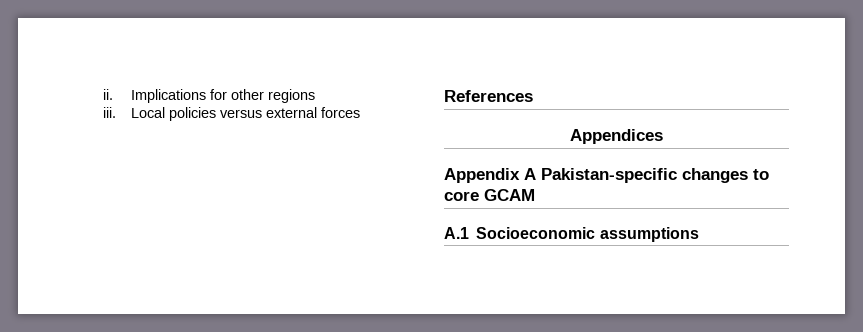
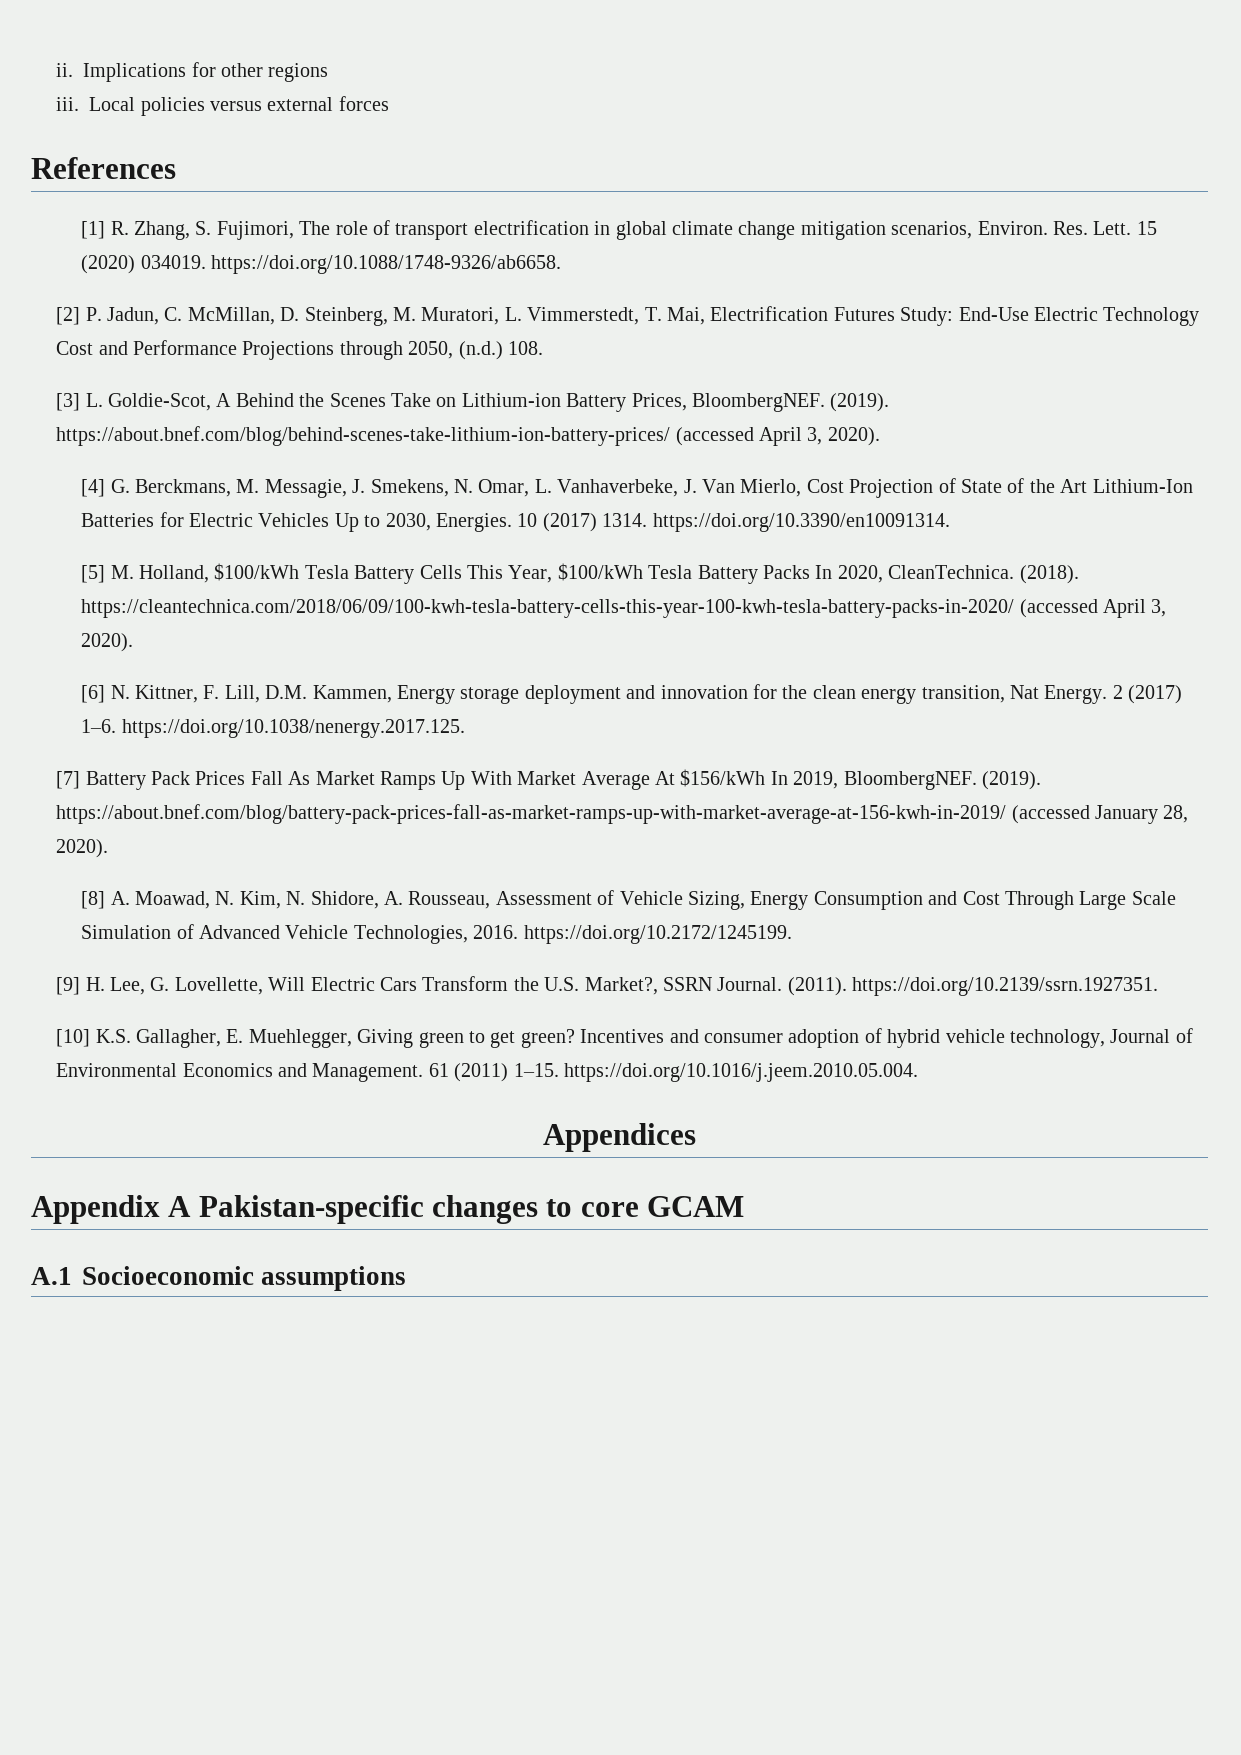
(533, 96) none -> [81,220,1157,240] [81,255,562,274] [56,306,1200,326] [56,340,543,360] [56,393,890,412] [56,426,880,446] [81,478,1193,498] [81,512,950,532] [81,563,1079,584] [81,599,1167,618] [81,633,134,652] [81,684,1183,704] [81,719,465,738] [56,769,1041,790] [56,804,1189,824] [56,839,109,858] [81,890,1176,910] [81,924,792,944] [56,976,1159,996] [56,1028,1193,1048] [56,1063,918,1082] // [1] R. Zhang, S. Fujimori, The role of transport electrification in global climate change mitigation scenarios, Environ. Res. Lett. 15 (2020) 034019. https://doi.org/10.1088/1748-9326/ab6658. // [2] P. Jadun, C. McMillan, D. Steinberg, M. Muratori, L. Vimmerstedt, T. Mai, Electrification Futures Study: End-Use Electric Technology Cost and Performance Projections through 2050, (n.d.) 108. // [3] L. Goldie-Scot, A Behind the Scenes Take on Lithium-ion Battery Prices, BloombergNEF. (2019). https://about.bnef.com/blog/behind-scenes-take-lithium-ion-battery-prices/ (accessed April 3, 2020). // [4] G. Berckmans, M. Messagie, J. Smekens, N. Omar, L. Vanhaverbeke, J. Van Mierlo, Cost Projection of State of the Art Lithium-Ion Batteries for Electric Vehicles Up to 2030, Energies. 10 (2017) 1314. https://doi.org/10.3390/en10091314. // [5] M. Holland, $100/kWh Tesla Battery Cells This Year, $100/kWh Tesla Battery Packs In 2020, CleanTechnica. (2018). https://cleantechnica.com/2018/06/09/100-kwh-tesla-battery-cells-this-year-100-kwh-tesla-battery-packs-in-2020/ (accessed April 3, 2020). // [6] N. Kittner, F. Lill, D.M. Kammen, Energy storage deployment and innovation for the clean energy transition, Nat Energy. 2 (2017) 1–6. https://doi.org/10.1038/nenergy.2017.125. // [7] Battery Pack Prices Fall As Market Ramps Up With Market Average At $156/kWh In 2019, BloombergNEF. (2019). https://about.bnef.com/blog/battery-pack-prices-fall-as-market-ramps-up-with-market-average-at-156-kwh-in-2019/ (accessed January 28, 2020). // [8] A. Moawad, N. Kim, N. Shidore, A. Rousseau, Assessment of Vehicle Sizing, Energy Consumption and Cost Through Large Scale Simulation of Advanced Vehicle Technologies, 2016. https://doi.org/10.2172/1245199. // [9] H. Lee, G. Lovellette, Will Electric Cars Transform the U.S. Market?, SSRN Journal. (2011). https://doi.org/10.2139/ssrn.1927351. // [10] K.S. Gallagher, E. Muehlegger, Giving green to get green? Incentives and consumer adoption of hybrid vehicle technology, Journal of Environmental Economics and Management. 61 (2011) 1–15. https://doi.org/10.1016/j.jeem.2010.05.004.

